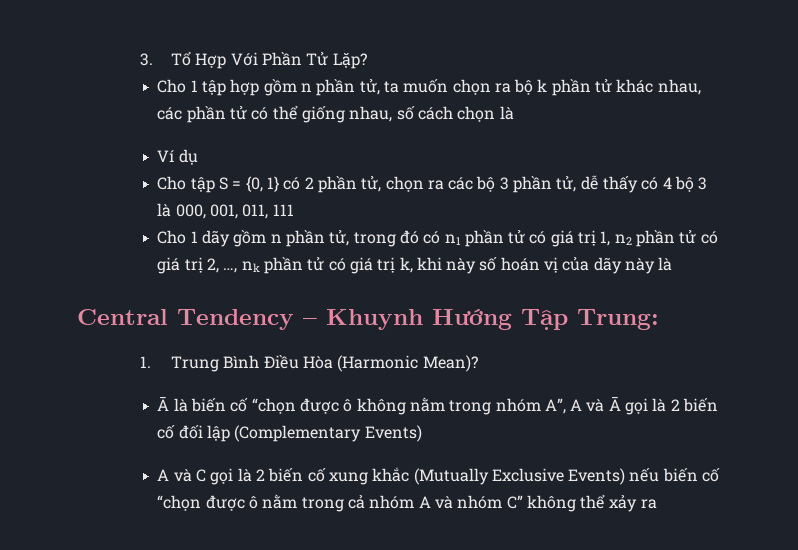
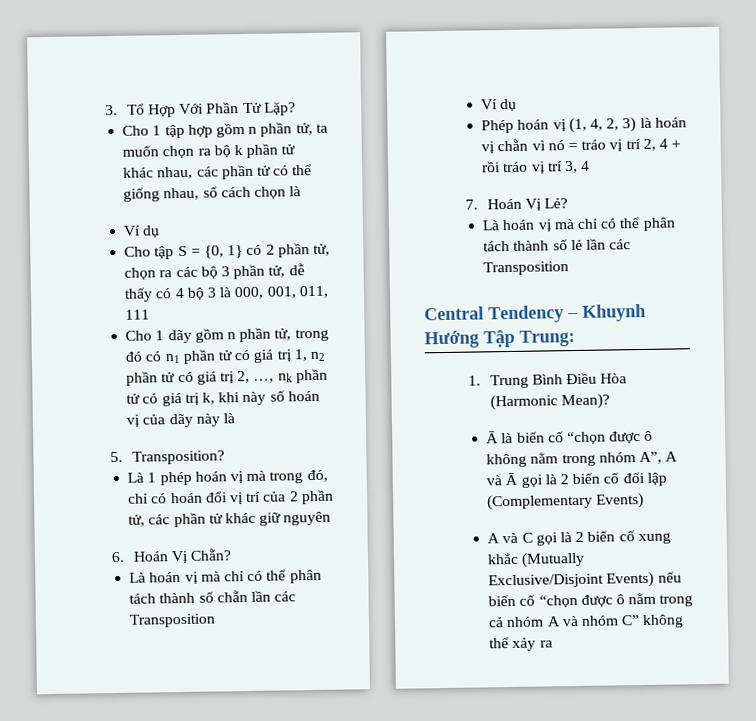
(673, 264) none -> [110,450,225,465] [127,469,328,486] [127,489,334,505] [128,511,332,528] [111,548,233,564] [129,569,322,584] [129,590,297,604] [129,613,217,628] [481,98,518,112] [481,117,687,134] [481,138,682,154] [481,160,591,174] [465,198,569,211] [482,217,676,232] [483,238,632,252] [483,261,570,276] // 5. Transposition? // Là 1 phép hoán vị mà trong đó, chỉ có hoán đổi vị trí của 2 phần tử, các phần tử khác giữ nguyên // 6. Hoán Vị Chẵn? // Là hoán vị mà chỉ có thể phân tách thành số chẵn lần các Transposition // Ví dụ // Phép hoán vị (1, 4, 2, 3) là hoán vị chẵn vì nó = tráo vị trí 2, 4 + rồi tráo vị trí 3, 4 // 7. Hoán Vị Lẻ? // Là hoán vị mà chỉ có thể phân tách thành số lẻ lần các Transposition
[491,468,564,482] Exclusive -> [488,573,605,589] Exclusive/Disjoint

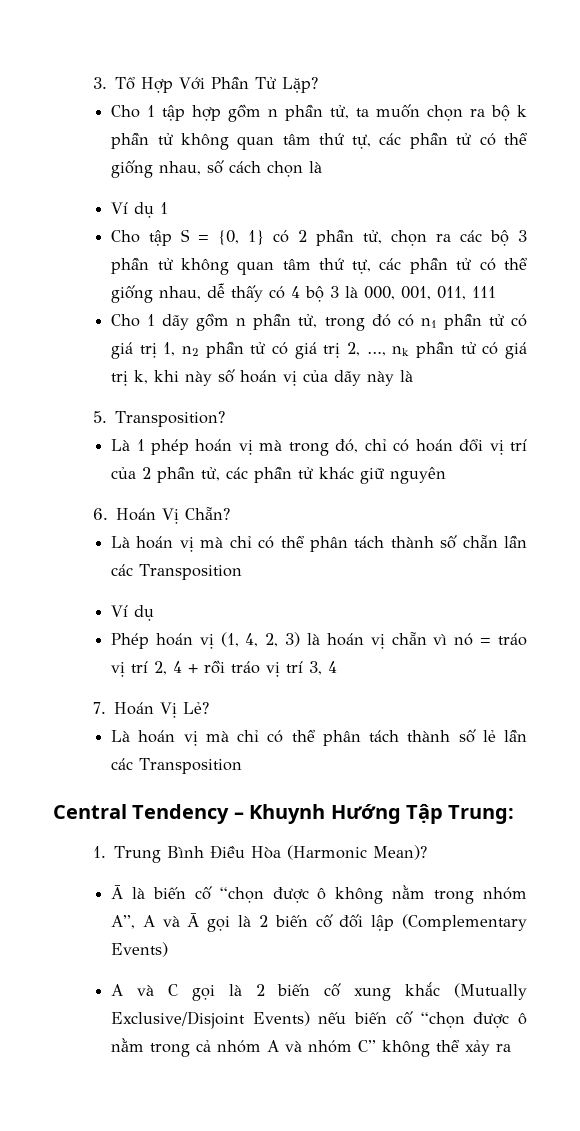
[123,166,194,180] khác nhau, -> [180,133,371,150] không quan tâm thứ tự,
(161, 231) none -> [160,202,169,214] 1
[268,265,286,278] tử, -> [157,257,528,275] [111,285,202,303] tử không quan tâm thứ tự, các phần tử có thể giống nhau,

